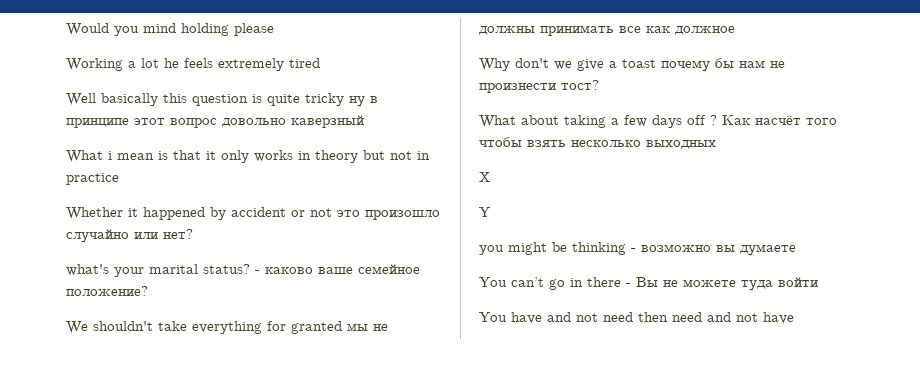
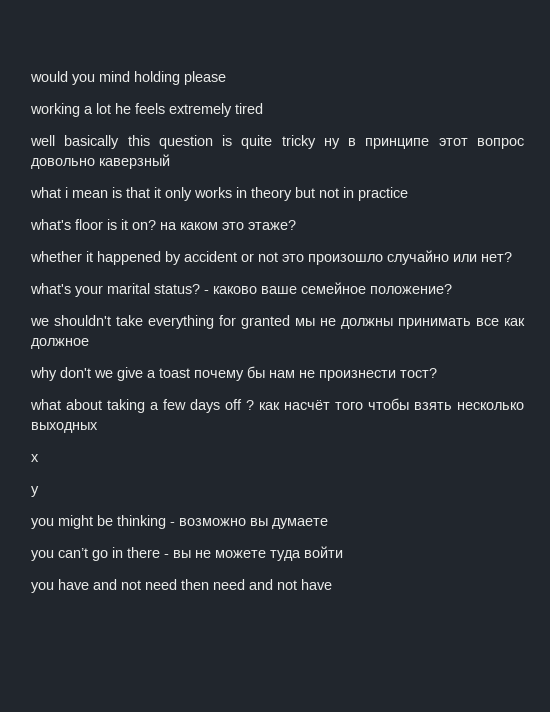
[66,23,109,36] Would -> [30,71,68,82] would
[66,58,123,71] Working -> [30,103,80,117] working
[66,93,96,106] Well -> [30,135,55,146] well
[66,150,103,163] What -> [30,187,61,198] what
[66,207,123,220] Whether -> [30,219,296,230] [30,251,82,262] what's floor is it on? на каком это этаже? // whether
[66,321,88,334] We -> [30,318,49,326] we
[479,58,510,71] Why -> [30,367,57,381] why
[479,115,516,128] What -> [30,399,61,410] what
[722,115,751,125] Как -> [259,402,280,410] как
[479,172,490,182] [479,207,491,217] X // Y -> [31,454,39,462] [31,486,39,497] x // y
[479,277,507,287] You -> [31,550,54,561] you
[636,277,658,287] Вы -> [173,550,191,558] вы
[479,312,507,322] You -> [31,582,54,593] you

